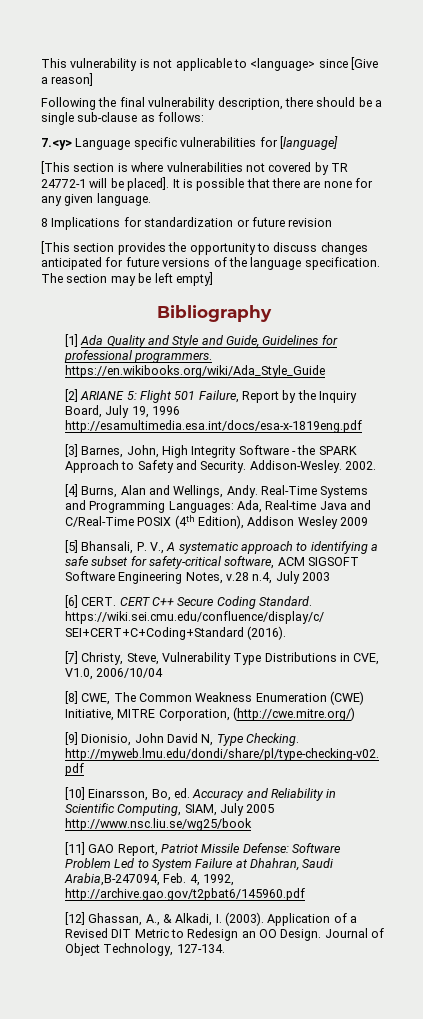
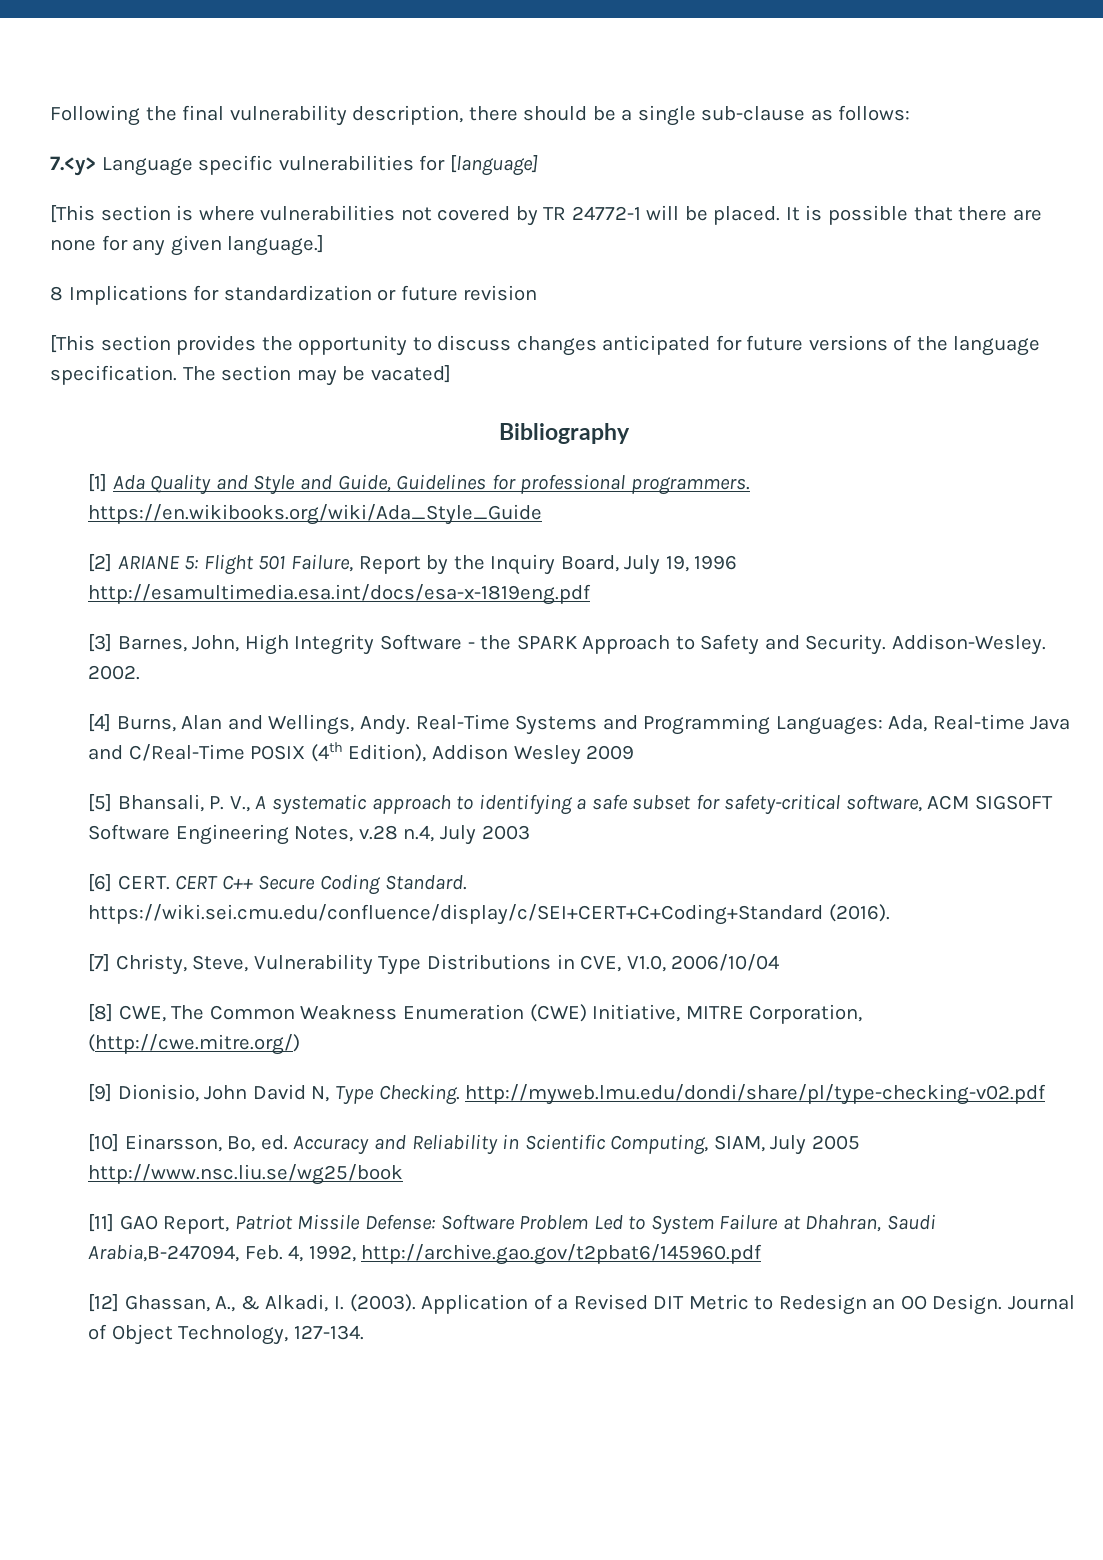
[41,57,378,71] [41,73,94,86] This vulnerability is not applicable to <language> since [Give a reason] // -> (50, 115) none
[127,177,170,191] placed]. -> [713,206,781,225] placed.
[96,193,151,206] language. -> [227,235,325,256] language.]
[154,272,213,286] left empty] -> [370,365,451,383] vacated]

